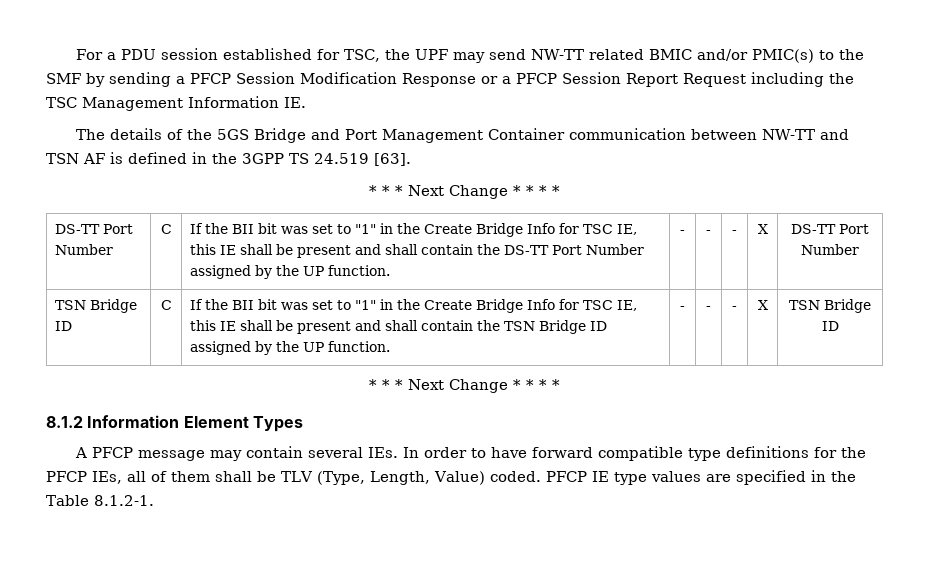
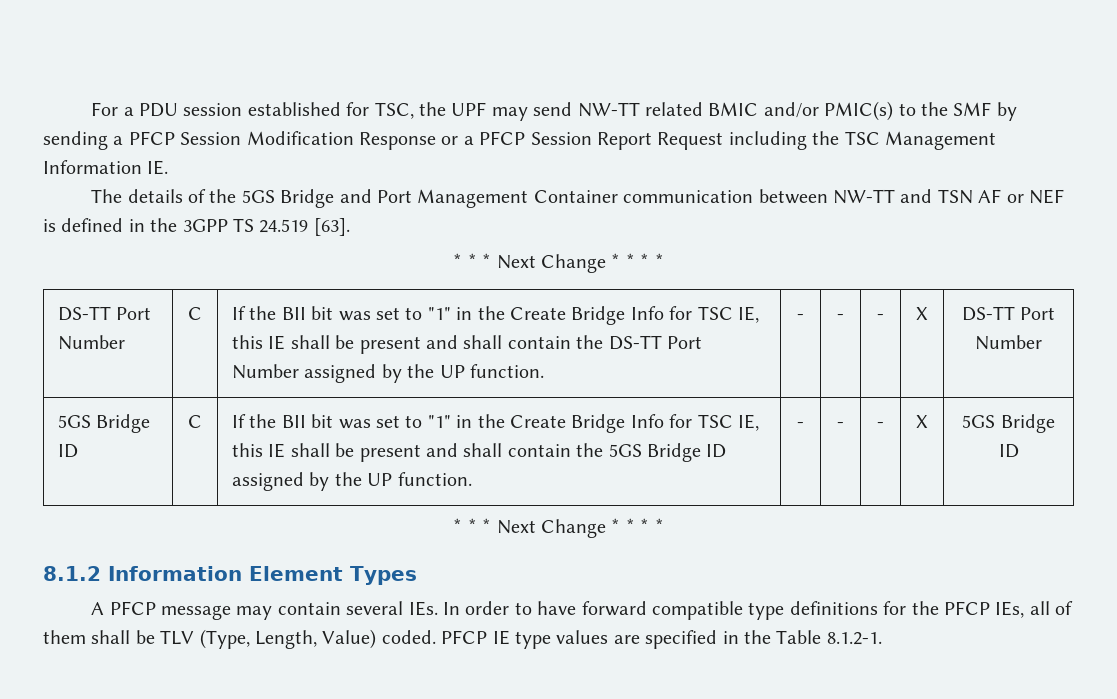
(105, 158) none -> [1006,189,1065,204] or NEF
[55,300,87,310] TSN -> [57,415,91,428] 5GS
[504,321,536,331] TSN -> [608,444,642,457] 5GS
[789,300,820,310] TSN -> [962,415,996,428] 5GS

